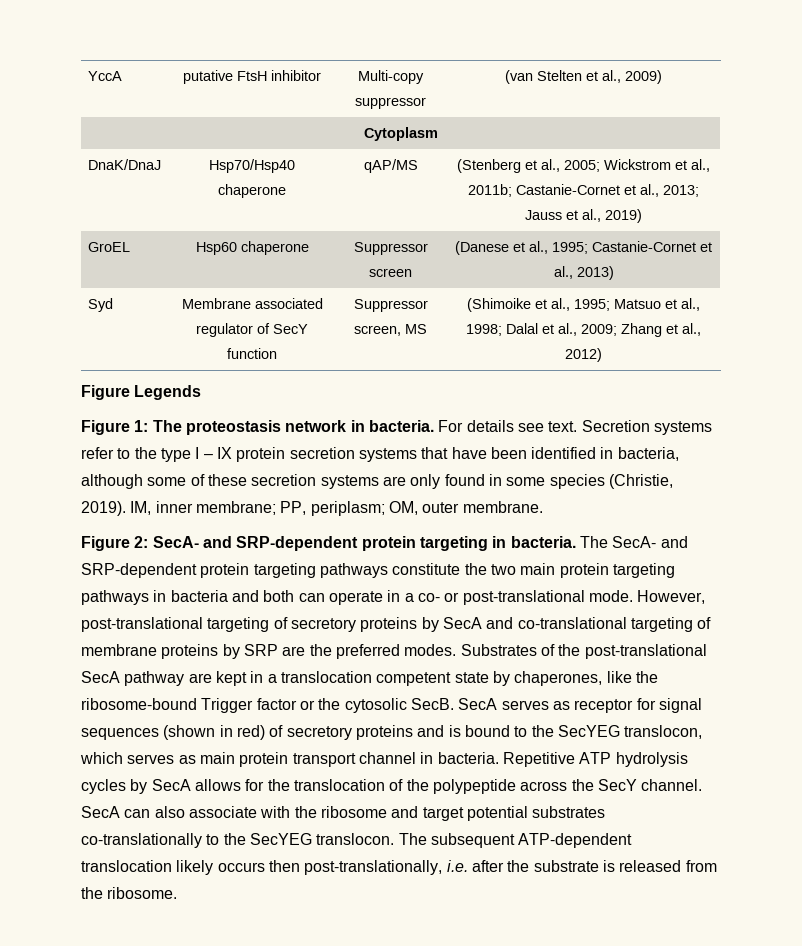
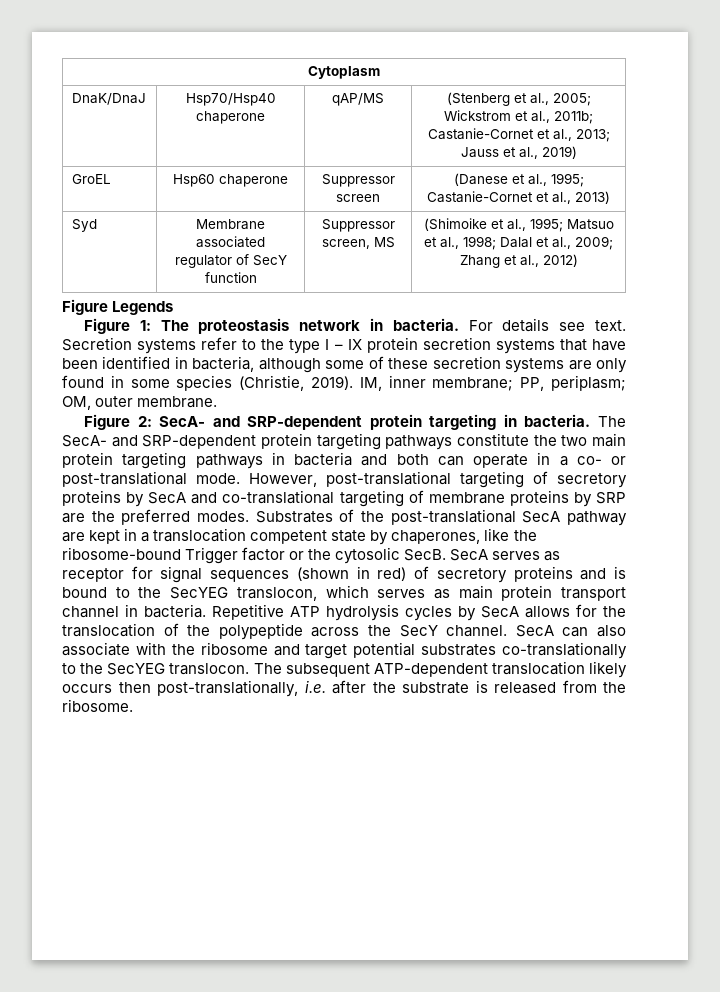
[88,71,123,81] [183,70,321,84] [358,70,424,84] [355,97,426,109] [505,70,662,84] YccA | putative FtsH inhibitor | Multi-copy suppressor | (van Stelten et al., 2009) // -> (308, 72) none

